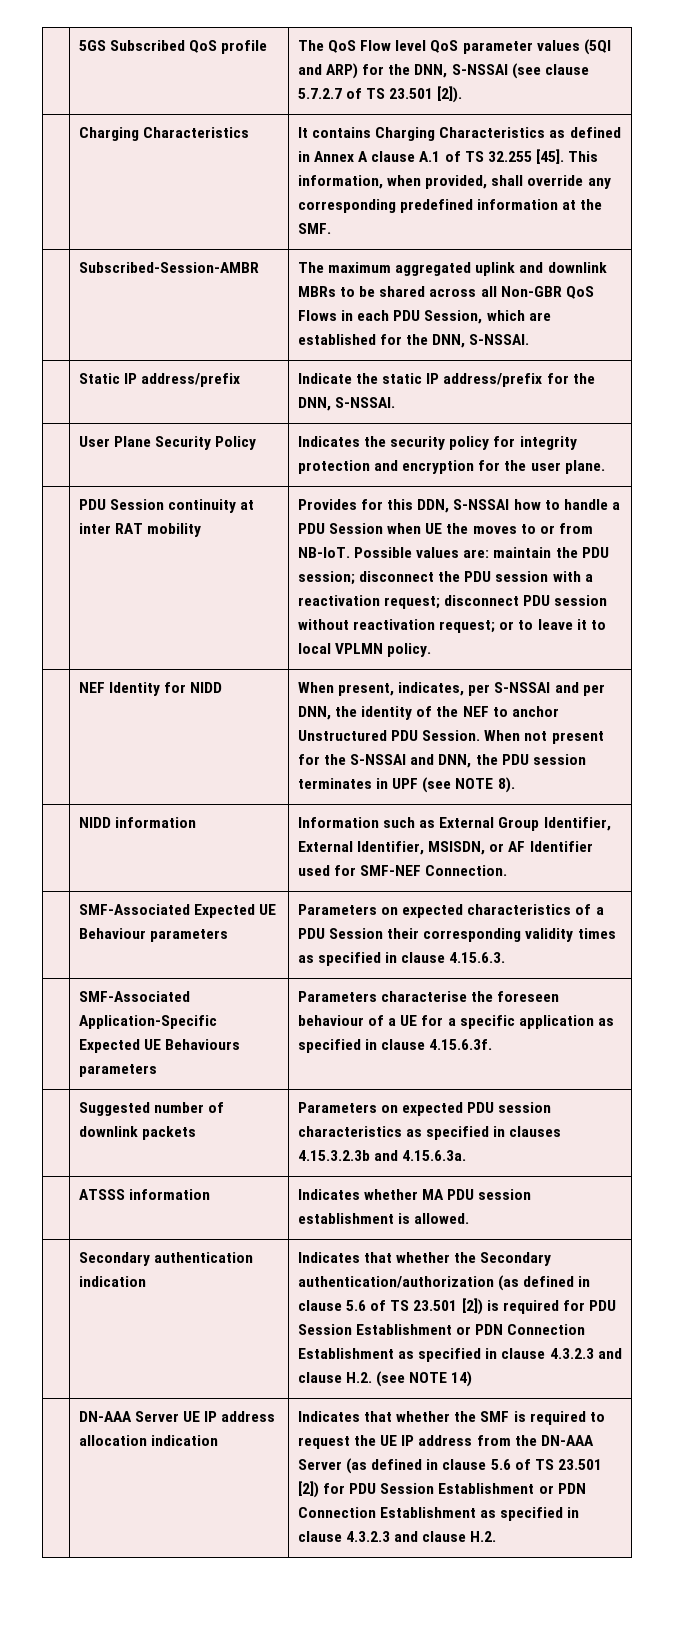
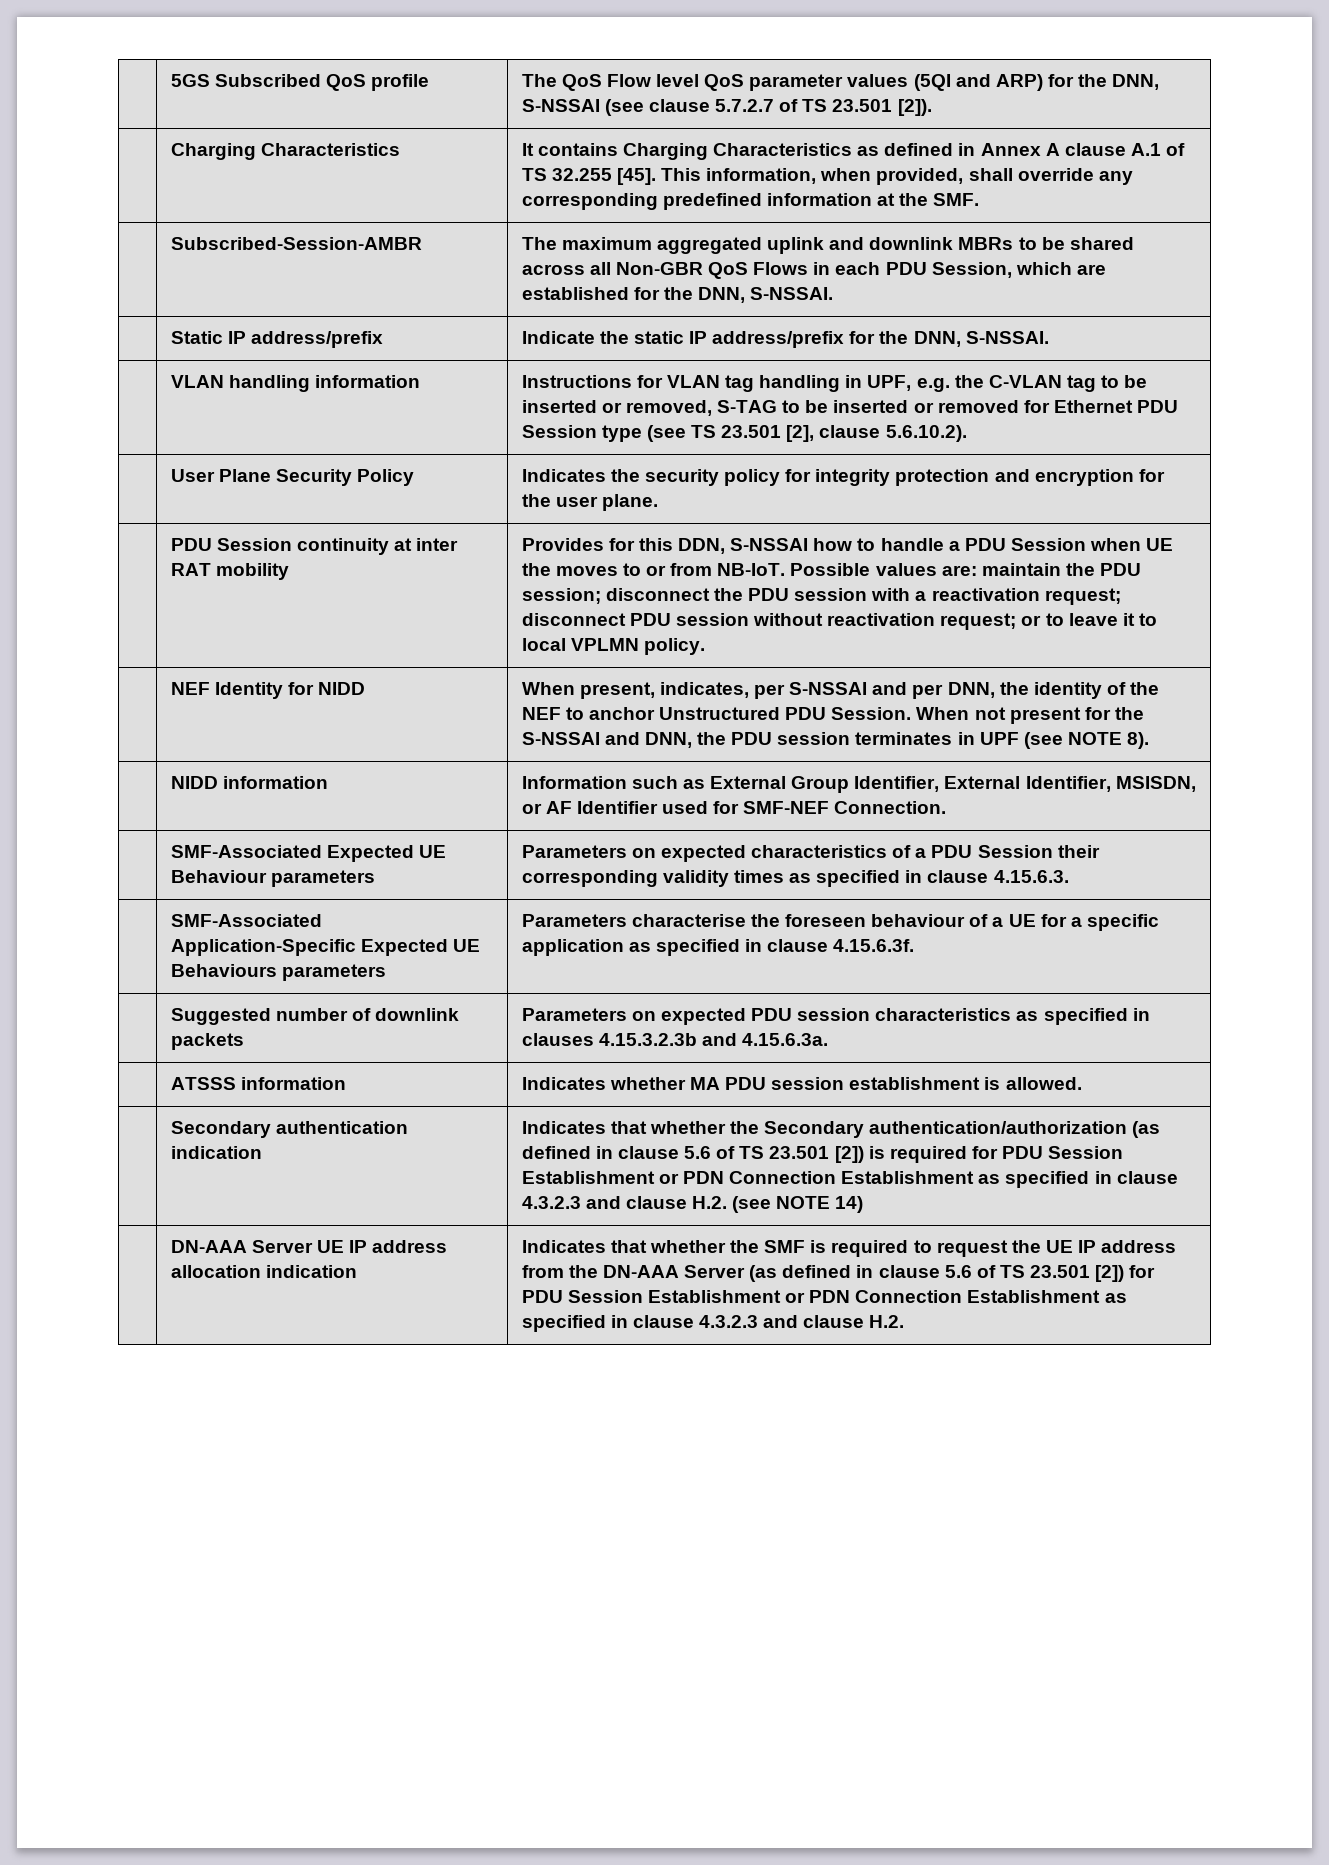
(395, 402) none -> [170,375,420,392] [521,375,1148,392] [521,400,1179,416] [521,425,967,442] // | VLAN handling information | Instructions for VLAN tag handling in UPF, e.g. the C-VLAN tag to be inserted or removed, S-TAG to be inserted or removed for Ethernet PDU Session type (see TS 23.501 [2], clause 5.6.10.2).

